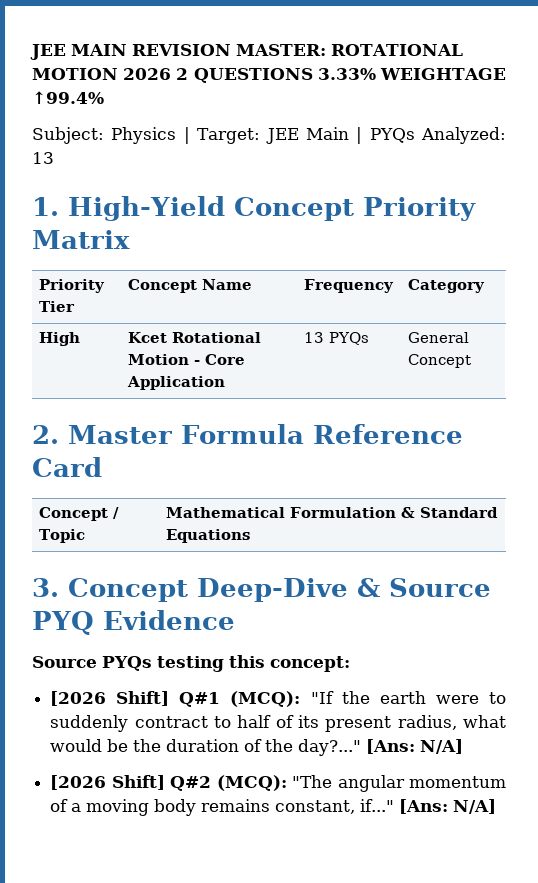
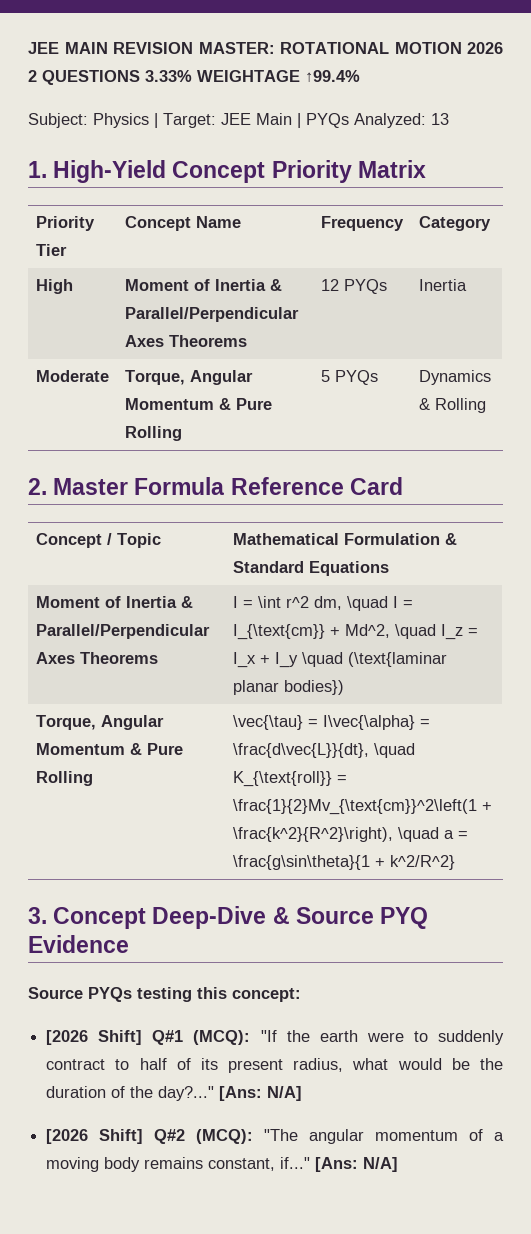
[128,332,262,343] [128,354,246,365] [127,376,226,390] [304,332,370,345] [408,332,470,343] [408,354,472,368] Kcet Rotational Motion - Core Application | 13 PYQs | General Concept -> [124,279,282,291] [124,307,299,322] [124,335,247,347] [320,279,387,294] [418,279,467,291] [35,370,109,382] [124,370,253,385] [124,398,272,410] [124,426,182,441] [320,370,378,385] [418,370,491,385] [418,398,486,413] Moment of Inertia & Parallel/Perpendicular Axes Theorems | 12 PYQs | Inertia // Moderate | Torque, Angular Momentum & Pure Rolling | 5 PYQs | Dynamics & Rolling
(251, 536) none -> [35,596,193,608] [35,624,210,639] [35,652,158,664] [232,596,413,611] [232,624,478,640] [232,652,447,668] [232,680,344,695] [35,715,164,730] [35,743,183,755] [35,771,93,786] [232,715,430,730] [232,743,415,758] [232,771,347,787] [232,799,492,815] [232,827,468,842] [232,855,455,870] // Moment of Inertia & Parallel/Perpendicular Axes Theorems | I = \int r^2 dm, \quad I = I_{\text{cm}} + Md^2, \quad I_z = I_x + I_y \quad (\text{laminar planar bodies}) // Torque, Angular Momentum & Pure Rolling | \vec{\tau} = I\vec{\alpha} = \frac{d\vec{L}}{dt}, \quad K_{\text{roll}} = \frac{1}{2}Mv_{\text{cm}}^2\left(1 + \frac{k^2}{R^2}\right), \quad a = \frac{g\sin\theta}{1 + k^2/R^2}

